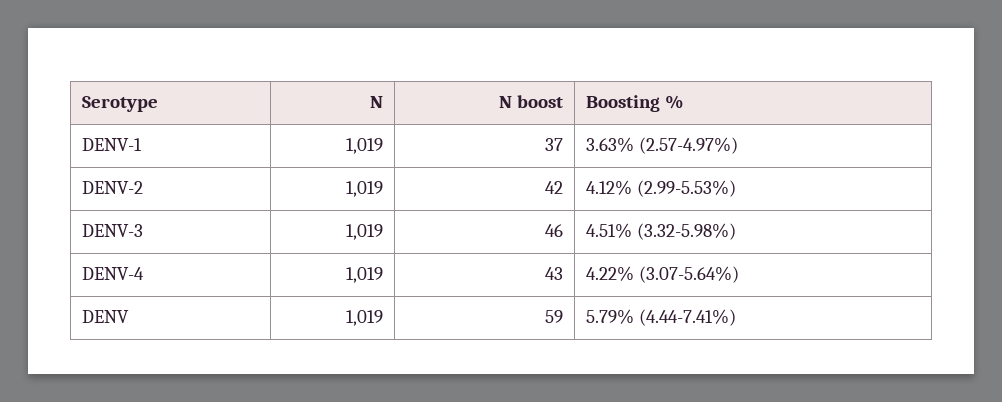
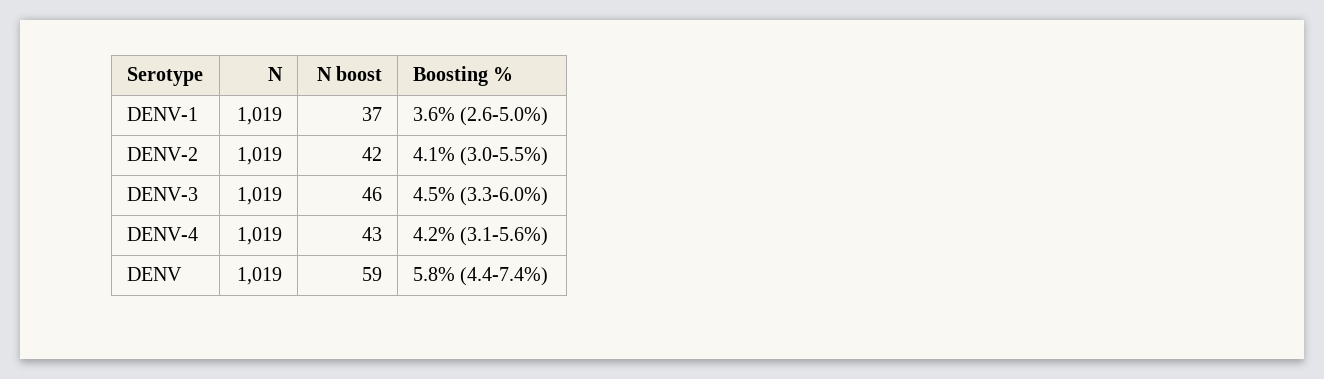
[586,137,739,154] 3.63% (2.57-4.97%) -> [412,107,549,126] 3.6% (2.6-5.0%)
[586,180,737,197] 4.12% (2.99-5.53%) -> [412,147,549,166] 4.1% (3.0-5.5%)
[586,223,737,240] 4.51% (3.32-5.98%) -> [412,187,549,206] 4.5% (3.3-6.0%)
[586,266,740,283] 4.22% (3.07-5.64%) -> [412,227,549,246] 4.2% (3.1-5.6%)
[586,309,737,326] 5.79% (4.44-7.41%) -> [412,267,549,286] 5.8% (4.4-7.4%)

